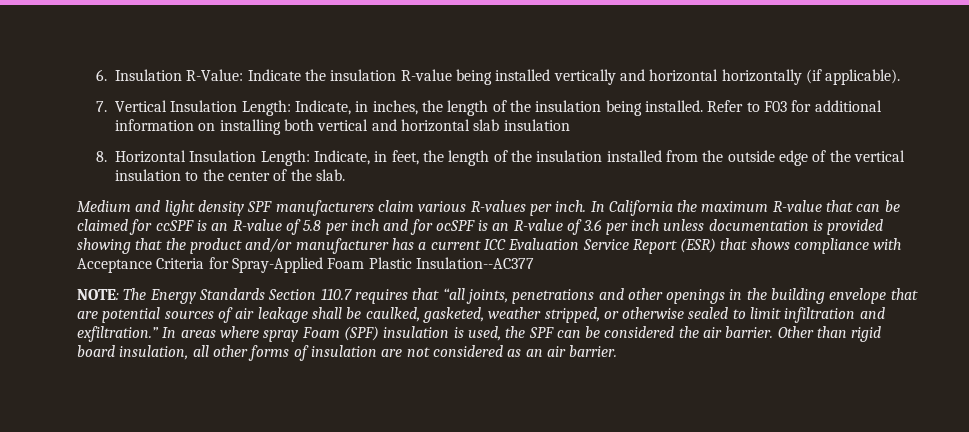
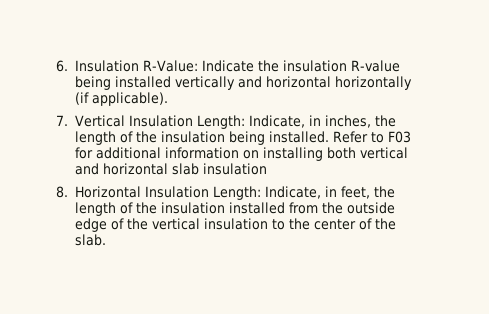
[77,200,900,216] [77,219,884,235] [77,238,902,254] [77,257,534,273] [77,288,918,304] [77,307,885,323] [77,326,882,342] [77,345,618,361] // Medium and light density SPF manufacturers claim various R-values per inch. In California the maximum R-value that can be claimed for ccSPF is an R-value of 5.8 per inch and for ocSPF is an R-value of 3.6 per inch unless documentation is provided showing that the product and/or manufacturer has a current ICC Evaluation Service Report (ESR) that shows compliance with Acceptance Criteria for Spray-Applied Foam Plastic Insulation--AC377 // NOTE: The Energy Standards Section 110.7 requires that “all joints, penetrations and other openings in the building envelope that are potential sources of air leakage shall be caulked, gasketed, weather stripped, or otherwise sealed to limit infiltration and exfiltration.” In areas where spray Foam (SPF) insulation is used, the SPF can be considered the air barrier. Other than rigid board insulation, all other forms of insulation are not considered as an air barrier. -> (106, 240) none

